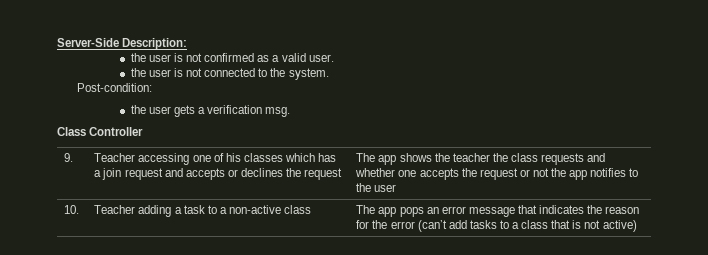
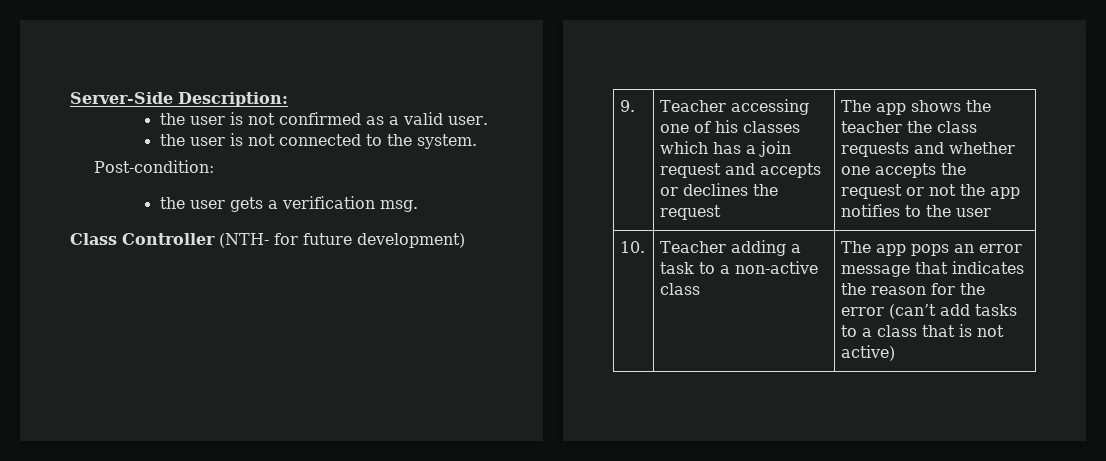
(144, 131) none -> [219,233,465,248] (NTH- for future development)

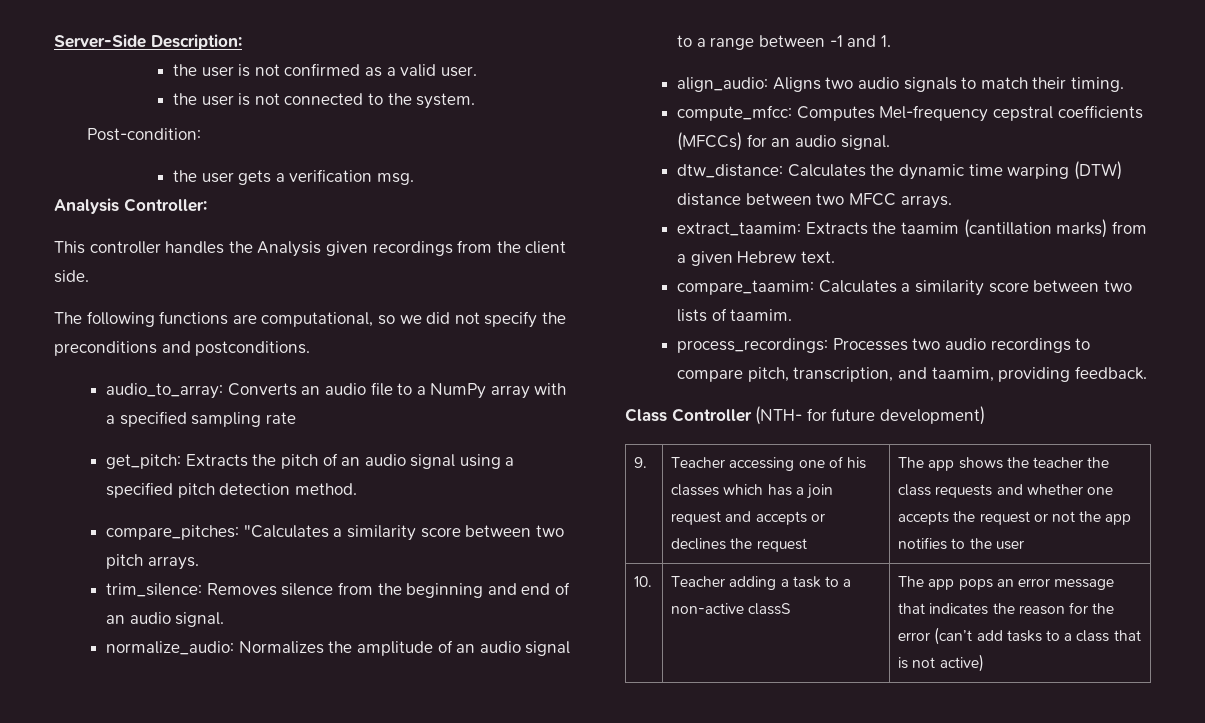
(418, 206) none -> [54,198,207,214] [54,240,567,257] [54,270,89,283] [54,311,566,328] [54,341,311,356] [106,382,567,399] [106,411,296,427] [106,453,515,469] [106,482,357,498] [106,525,564,541] [106,554,199,570] [106,582,570,598] [106,612,225,627] [106,640,571,656] [677,35,891,50] [677,77,1124,92] [677,105,1143,122] [677,132,890,151] [677,161,1122,180] [677,193,952,209] [677,219,1147,238] [677,251,835,266] [677,280,1132,296] [677,308,793,322] [677,338,1091,353] [677,366,1147,382] // Analysis Controller: // This controller handles the Analysis given recordings from the client side. // The following functions are computational, so we did not specify the preconditions and postconditions. // audio_to_array: Converts an audio file to a NumPy array with a specified sampling rate // get_pitch: Extracts the pitch of an audio signal using a specified pitch detection method. // compare_pitches: "Calculates a similarity score between two pitch arrays. // trim_silence: Removes silence from the beginning and end of an audio signal. // normalize_audio: Normalizes the amplitude of an audio signal to a range between -1 and 1. // align_audio: Aligns two audio signals to match their timing. // compute_mfcc: Computes Mel-frequency cepstral coefficients (MFCCs) for an audio signal. // dtw_distance: Calculates the dynamic time warping (DTW) distance between two MFCC arrays. // extract_taamim: Extracts the taamim (cantillation marks) from a given Hebrew text. // compare_taamim: Calculates a similarity score between two lists of taamim. // process_recordings: Processes two audio recordings to compare pitch, transcription, and taamim, providing feedback.
[660,283,701,295] class -> [748,603,792,615] classS

